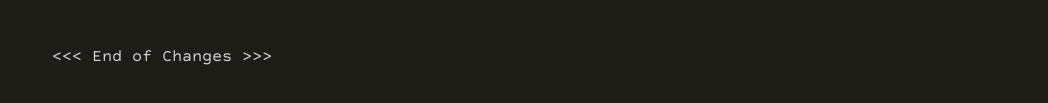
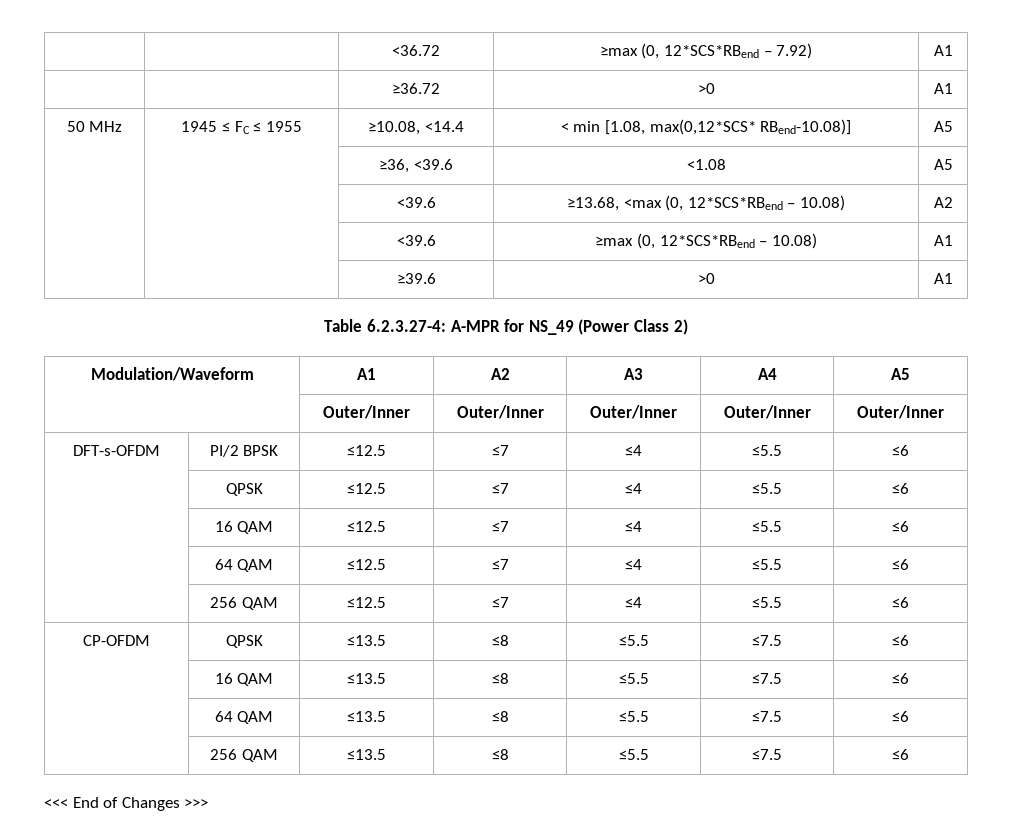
(52, 56) none -> [392,45,440,56] [599,43,813,59] [933,45,953,56] [392,83,440,94] [697,83,715,94] [933,83,953,94] [66,121,123,132] [181,121,302,134] [368,121,464,135] [560,119,852,135] [933,121,953,132] [379,159,453,173] [686,159,726,170] [933,159,953,170] [396,197,436,208] [567,195,845,211] [933,197,953,208] [396,235,436,246] [595,233,817,249] [933,235,953,246] [396,273,436,284] [697,273,715,284] [933,273,953,284] [324,319,688,335] [90,367,254,381] [357,368,376,380] [490,368,510,380] [624,368,643,380] [757,368,777,380] [891,368,910,380] [323,405,410,419] [456,405,544,419] [590,405,677,419] [723,405,811,419] [857,405,944,419] [73,445,160,456] [209,445,279,457] [347,445,386,456] [491,445,509,456] [625,445,642,456] [752,445,782,456] [892,445,909,456] [225,483,263,496] [347,483,386,494] [491,483,509,494] [625,483,642,494] [752,483,782,494] [892,483,909,494] [214,521,274,534] [347,521,386,532] [491,521,509,532] [625,521,642,532] [752,521,782,532] [892,521,909,532] [214,559,274,572] [347,559,386,570] [491,559,509,570] [625,559,642,570] [752,559,782,570] [892,559,909,570] [210,597,278,610] [347,597,386,608] [491,597,509,608] [625,597,642,608] [752,597,782,608] [892,597,909,608] [83,635,150,646] [225,635,263,648] [347,635,386,646] [491,635,509,646] [618,635,649,646] [752,635,782,646] [892,635,909,646] [214,673,274,686] [347,673,386,684] [491,673,509,684] [618,673,649,684] [752,673,782,684] [892,673,909,684] [214,711,274,724] [347,711,386,722] [491,711,509,722] [618,711,649,722] [752,711,782,722] [892,711,909,722] [210,749,278,762] [347,749,386,760] [491,749,509,760] [618,749,649,760] [752,749,782,760] [892,749,909,760] | | <36.72 | ≥max (0, 12*SCS*RBend – 7.92) | A1 // | | ≥36.72 | >0 | A1 // 50 MHz | 1945 ≤ FC ≤ 1955 | ≥10.08, <14.4 | < min [1.08, max(0,12*SCS* RBend-10.08)] | A5 // | | ≥36, <39.6 | <1.08 | A5 // | | <39.6 | ≥13.68, <max (0, 12*SCS*RBend – 10.08) | A2 // | | <39.6 | ≥max (0, 12*SCS*RBend – 10.08) | A1 // | | ≥39.6 | >0 | A1 // Table 6.2.3.27-4: A-MPR for NS_49 (Power Class 2) // Modulation/Waveform | A1 | A2 | A3 | A4 | A5 // | Outer/Inner | Outer/Inner | Outer/Inner | Outer/Inner | Outer/Inner // DFT-s-OFDM | PI/2 BPSK | ≤12.5 | ≤7 | ≤4 | ≤5.5 | ≤6 // | QPSK | ≤12.5 | ≤7 | ≤4 | ≤5.5 | ≤6 // | 16 QAM | ≤12.5 | ≤7 | ≤4 | ≤5.5 | ≤6 // | 64 QAM | ≤12.5 | ≤7 | ≤4 | ≤5.5 | ≤6 // | 256 QAM | ≤12.5 | ≤7 | ≤4 | ≤5.5 | ≤6 // CP-OFDM | QPSK | ≤13.5 | ≤8 | ≤5.5 | ≤7.5 | ≤6 // | 16 QAM | ≤13.5 | ≤8 | ≤5.5 | ≤7.5 | ≤6 // | 64 QAM | ≤13.5 | ≤8 | ≤5.5 | ≤7.5 | ≤6 // | 256 QAM | ≤13.5 | ≤8 | ≤5.5 | ≤7.5 | ≤6 //

